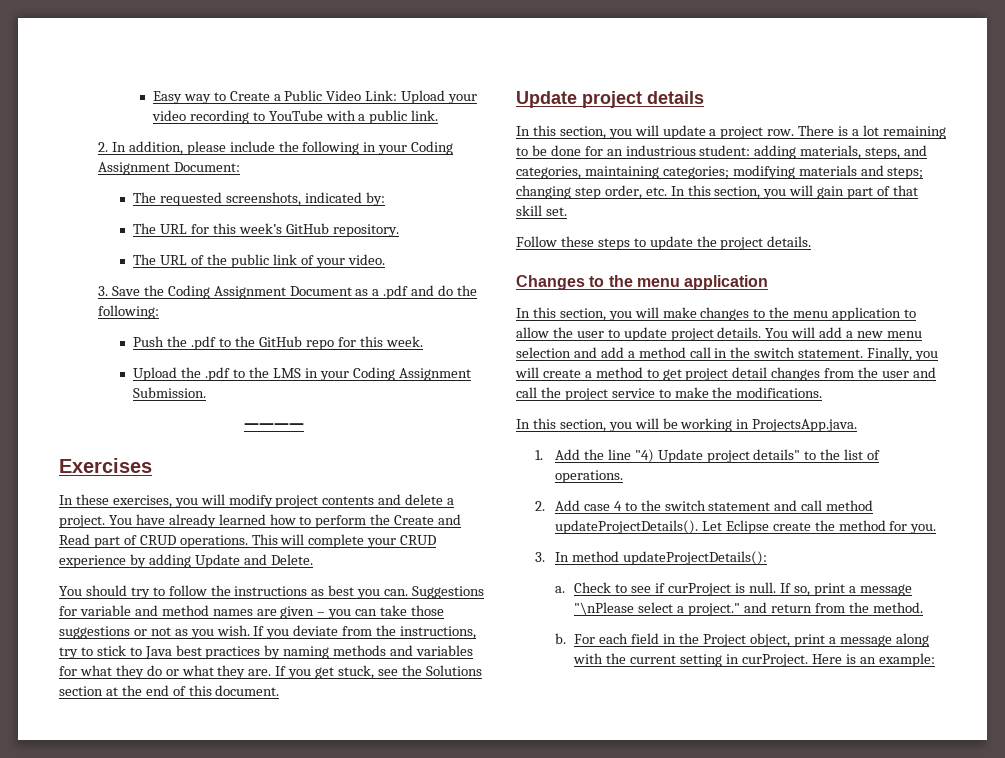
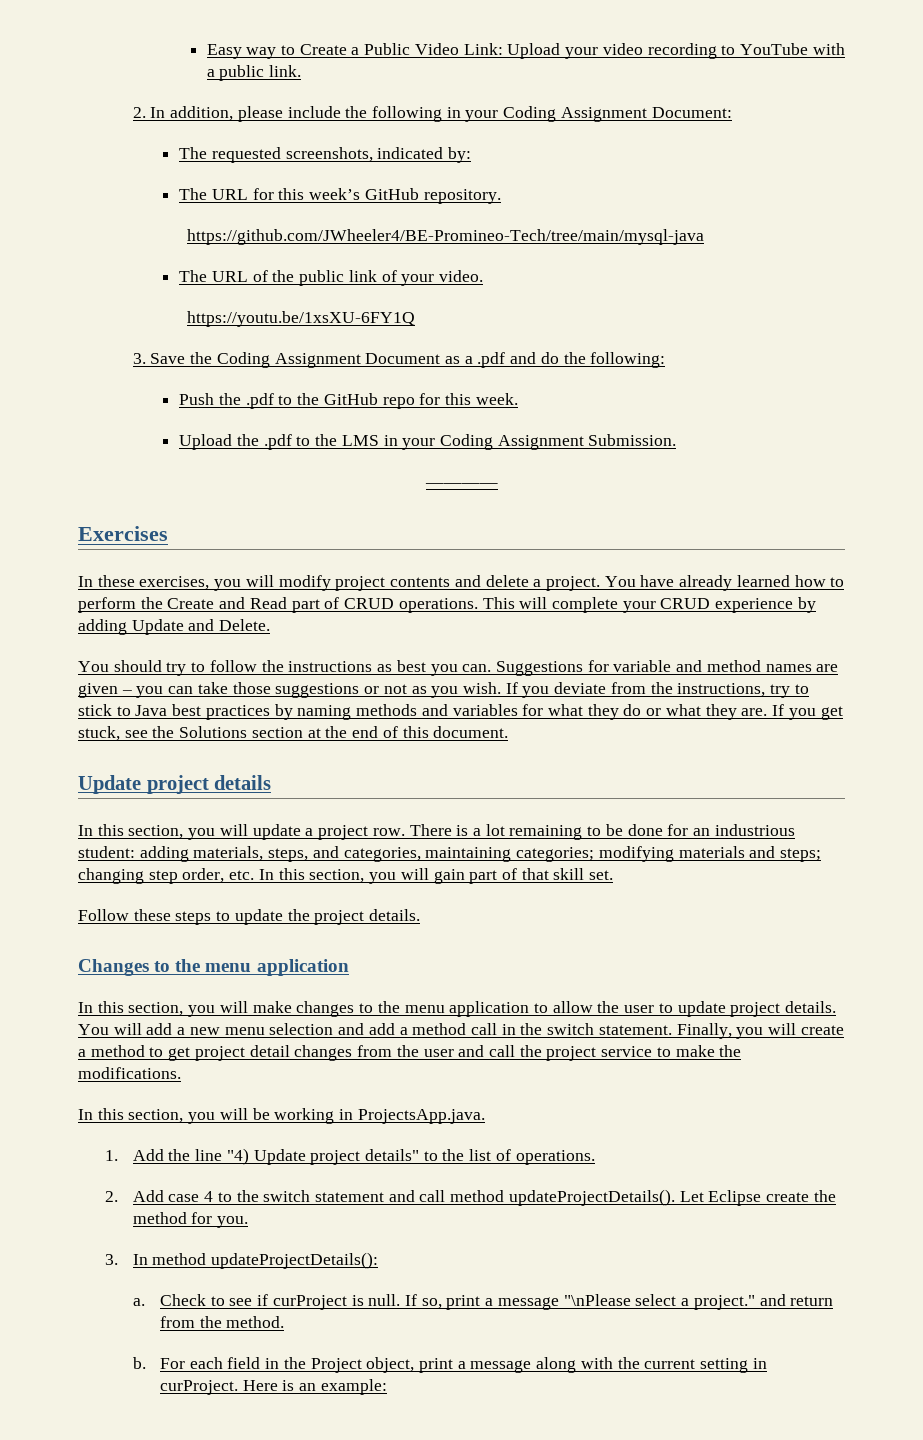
(399, 230) none -> [187,229,705,245] // https://github.com/JWheeler4/BE-Promineo-Tech/tree/main/mysql-java
(385, 259) none -> [187,311,416,327] // https://youtu.be/1xsXU-6FY1Q

